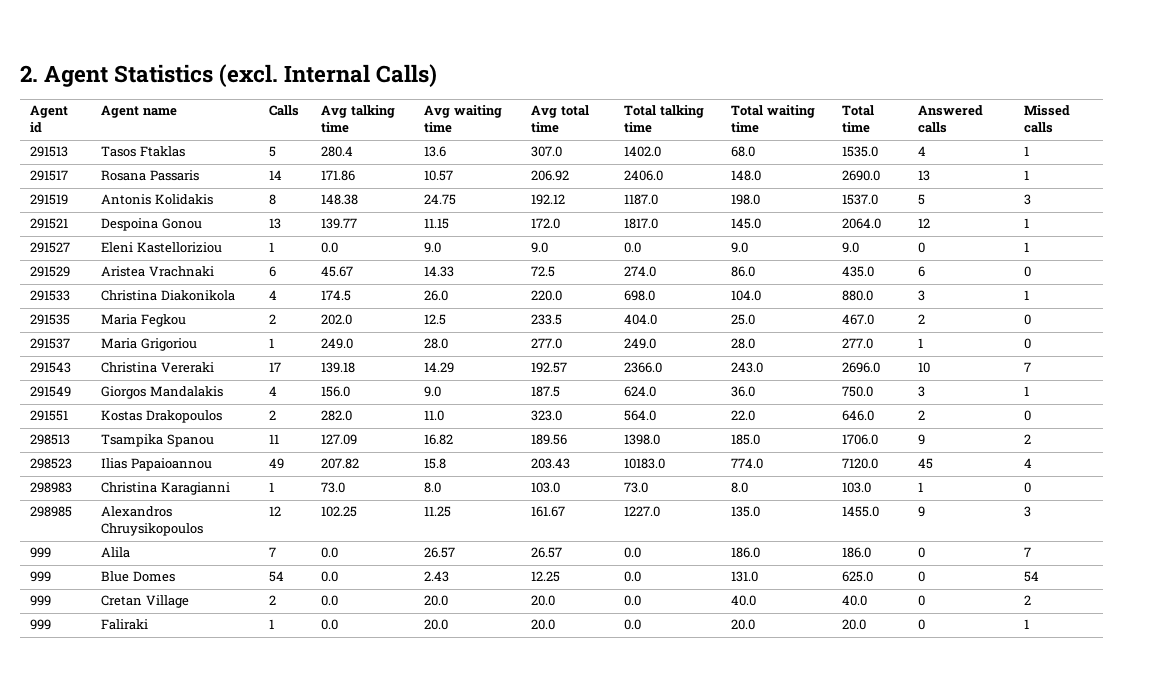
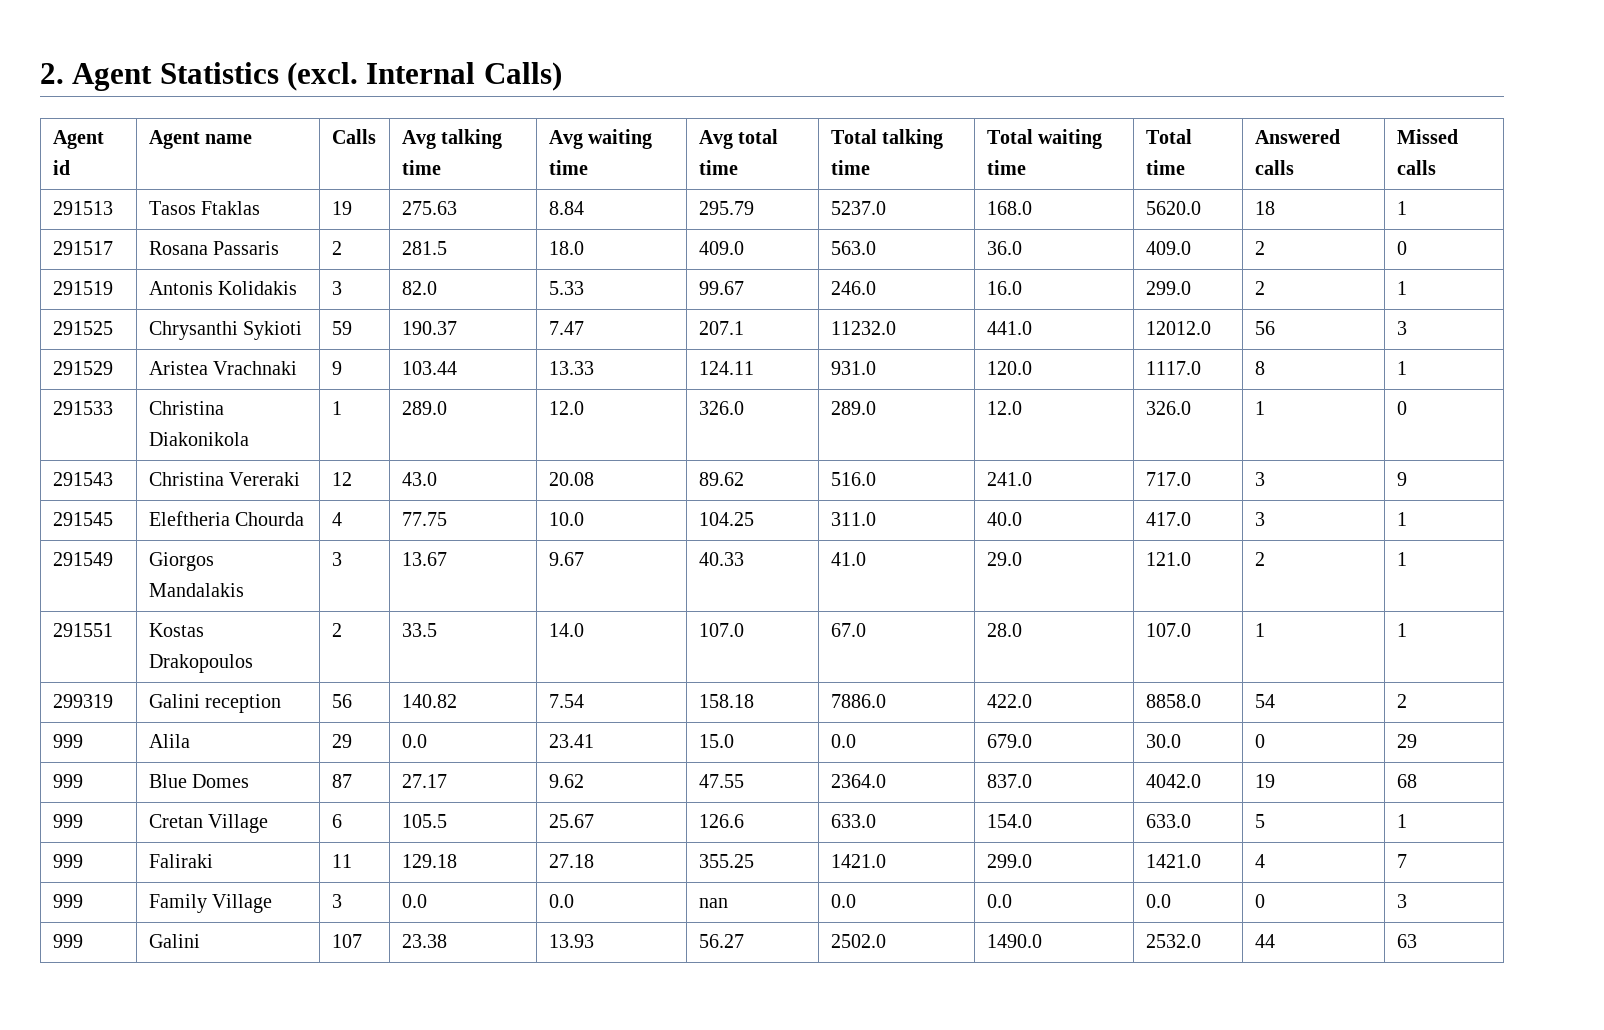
[269,146,277,157] [321,146,354,157] [424,146,447,157] [531,146,563,157] [624,146,662,157] [731,146,756,157] [842,146,879,157] [918,146,927,156] [1024,146,1030,156] [30,170,69,181] [101,170,199,181] [269,170,283,180] [321,170,356,181] [424,170,454,181] [531,170,570,181] [624,170,664,181] [731,170,762,181] [842,170,881,181] [918,170,931,181] [1024,170,1030,180] [30,194,69,205] [101,194,213,205] [269,194,277,205] [321,194,359,205] [424,194,457,205] [531,194,566,205] [624,194,659,205] [731,194,761,205] [842,194,879,205] [918,194,926,205] [1024,194,1032,205] [30,218,69,229] [101,218,202,231] [269,218,282,229] [321,218,358,229] [424,218,450,229] [531,218,561,229] [624,218,659,229] [731,218,762,229] [842,218,882,229] [918,218,931,228] [1024,218,1030,228] [30,242,71,253] [101,242,222,253] [269,242,275,252] [321,242,339,253] [424,242,442,253] [531,242,549,253] [624,242,642,253] [731,242,749,253] [842,242,860,253] [918,242,926,253] [1024,242,1030,252] [30,266,71,277] [101,266,214,277] [269,266,277,277] [321,266,354,277] [424,266,455,277] [531,266,556,277] [624,266,657,277] [731,266,756,277] [842,266,875,277] [918,266,926,277] [1024,266,1032,277] [30,290,71,301] [101,290,235,301] [269,290,278,300] [321,290,352,301] [424,290,449,301] [531,290,563,301] [624,290,656,301] [731,290,762,301] [842,290,874,301] [918,290,926,301] [1024,290,1030,300] [30,314,71,325] [101,314,186,327] [269,314,277,324] [321,314,353,325] [424,314,447,325] [531,314,563,325] [624,314,658,325] [731,314,756,325] [842,314,875,325] [918,314,926,324] [1024,314,1032,325] [30,338,71,349] [101,338,197,351] [269,338,275,348] [321,338,354,349] [424,338,449,349] [531,338,563,349] [624,338,657,349] [731,338,756,349] [842,338,874,349] 5 | 280.4 | 13.6 | 307.0 | 1402.0 | 68.0 | 1535.0 | 4 | 1 // 291517 | Rosana Passaris | 14 | 171.86 | 10.57 | 206.92 | 2406.0 | 148.0 | 2690.0 | 13 | 1 // 291519 | Antonis Kolidakis | 8 | 148.38 | 24.75 | 192.12 | 1187.0 | 198.0 | 1537.0 | 5 | 3 // 291521 | Despoina Gonou | 13 | 139.77 | 11.15 | 172.0 | 1817.0 | 145.0 | 2064.0 | 12 | 1 // 291527 | Eleni Kastelloriziou | 1 | 0.0 | 9.0 | 9.0 | 0.0 | 9.0 | 9.0 | 0 | 1 // 291529 | Aristea Vrachnaki | 6 | 45.67 | 14.33 | 72.5 | 274.0 | 86.0 | 435.0 | 6 | 0 // 291533 | Christina Diakonikola | 4 | 174.5 | 26.0 | 220.0 | 698.0 | 104.0 | 880.0 | 3 | 1 // 291535 | Maria Fegkou | 2 | 202.0 | 12.5 | 233.5 | 404.0 | 25.0 | 467.0 | 2 | 0 // 291537 | Maria Grigoriou | 1 | 249.0 | 28.0 | 277.0 | 249.0 | 28.0 | 277.0 -> [331,201,352,215] [401,201,457,215] [548,201,584,215] [698,201,754,215] [830,201,886,215] [986,201,1032,215] [1145,201,1201,215] [1254,201,1275,215] [1396,201,1407,215] [52,241,113,255] [148,241,280,255] [331,241,342,255] [401,241,447,255] [548,241,584,255] [698,241,744,255] [830,241,876,255] [986,241,1022,255] [1145,241,1191,255] [1254,241,1265,255] [1396,241,1407,255] [52,281,113,295] [148,281,298,295] [331,281,342,295] [401,281,437,295] [548,281,584,295] [698,281,744,295] [830,281,876,295] [986,281,1022,295] [1145,281,1191,295] [1254,281,1265,295] [1396,281,1407,295] [52,321,113,335] [148,321,303,340] [331,321,352,335] [401,321,457,335] [548,321,584,335] [698,321,744,335] [830,321,896,335] [986,321,1032,335] [1145,321,1211,335] [1254,321,1275,335] [1396,321,1407,335] [52,361,113,375] [148,361,298,375] [331,361,342,375] [401,361,457,375] [548,361,594,375] [698,361,754,375] [830,361,876,375] [986,361,1032,375] [1145,361,1201,375] [1254,361,1265,375] [1396,361,1407,375] [52,401,113,415] [148,401,224,415] [148,432,249,446] [331,401,342,415] [401,401,447,415] [548,401,584,415] [698,401,744,415] [830,401,876,415] [986,401,1022,415] [1145,401,1191,415] 19 | 275.63 | 8.84 | 295.79 | 5237.0 | 168.0 | 5620.0 | 18 | 1 // 291517 | Rosana Passaris | 2 | 281.5 | 18.0 | 409.0 | 563.0 | 36.0 | 409.0 | 2 | 0 // 291519 | Antonis Kolidakis | 3 | 82.0 | 5.33 | 99.67 | 246.0 | 16.0 | 299.0 | 2 | 1 // 291525 | Chrysanthi Sykioti | 59 | 190.37 | 7.47 | 207.1 | 11232.0 | 441.0 | 12012.0 | 56 | 3 // 291529 | Aristea Vrachnaki | 9 | 103.44 | 13.33 | 124.11 | 931.0 | 120.0 | 1117.0 | 8 | 1 // 291533 | Christina Diakonikola | 1 | 289.0 | 12.0 | 326.0 | 289.0 | 12.0 | 326.0
[269,362,282,372] [321,362,356,373] [424,362,455,373] [531,362,568,373] [624,362,663,373] [731,362,764,373] [842,362,881,373] [918,362,931,373] [1024,362,1032,372] [30,386,72,397] [101,386,223,399] [269,386,278,396] [321,386,351,397] [424,386,442,397] [531,386,561,397] [624,386,657,397] [731,386,756,397] [842,386,874,397] [918,386,926,397] 17 | 139.18 | 14.29 | 192.57 | 2366.0 | 243.0 | 2696.0 | 10 | 7 // 291549 | Giorgos Mandalakis | 4 | 156.0 | 9.0 | 187.5 | 624.0 | 36.0 | 750.0 | 3 -> [331,472,352,486] [401,472,437,486] [548,472,594,486] [698,472,744,486] [830,472,876,486] [986,472,1032,486] [1145,472,1191,486] [1254,472,1265,486] [1396,472,1407,486] [52,512,113,526] [148,511,305,526] [331,512,342,526] [401,512,447,526] [548,512,584,526] [698,512,754,526] [830,512,876,526] [986,512,1022,526] [1145,512,1191,526] [1254,512,1265,526] [1396,512,1407,526] [52,552,113,566] [148,552,214,571] [148,583,244,597] [331,552,342,566] [401,552,447,566] [548,552,584,566] [698,552,744,566] [830,552,866,566] [986,552,1022,566] [1145,552,1191,566] [1254,552,1265,566] 12 | 43.0 | 20.08 | 89.62 | 516.0 | 241.0 | 717.0 | 3 | 9 // 291545 | Eleftheria Chourda | 4 | 77.75 | 10.0 | 104.25 | 311.0 | 40.0 | 417.0 | 3 | 1 // 291549 | Giorgos Mandalakis | 3 | 13.67 | 9.67 | 40.33 | 41.0 | 29.0 | 121.0 | 2
[321,410,353,421] [424,410,445,421] [531,410,563,421] [624,410,657,421] [731,410,756,421] [842,410,875,421] [918,410,926,420] [1024,410,1032,421] [30,434,71,445] [101,434,214,447] [269,434,280,444] [321,434,358,445] [424,434,454,445] [531,434,568,445] [624,434,661,445] [731,434,761,445] [842,434,879,445] [918,434,926,445] [1024,434,1032,444] [30,458,73,469] [101,458,212,471] [269,458,285,469] [321,458,360,469] [424,458,447,469] [531,458,571,469] [624,458,666,469] [731,458,764,469] [842,458,879,469] [918,458,934,469] [1024,458,1033,468] [30,482,73,493] [101,482,230,495] [269,482,275,492] [321,482,346,493] [424,482,442,493] [531,482,561,493] [624,482,649,493] [731,482,749,493] [842,482,872,493] [918,482,924,492] [1024,482,1032,493] [30,506,73,517] [101,506,173,517] [101,523,204,536] [269,506,282,516] [321,506,358,517] [424,506,452,517] [531,506,566,517] [624,506,661,517] [731,506,761,517] [842,506,880,517] [918,506,926,517] [1024,506,1032,517] 282.0 | 11.0 | 323.0 | 564.0 | 22.0 | 646.0 | 2 | 0 // 298513 | Tsampika Spanou | 11 | 127.09 | 16.82 | 189.56 | 1398.0 | 185.0 | 1706.0 | 9 | 2 // 298523 | Ilias Papaioannou | 49 | 207.82 | 15.8 | 203.43 | 10183.0 | 774.0 | 7120.0 | 45 | 4 // 298983 | Christina Karagianni | 1 | 73.0 | 8.0 | 103.0 | 73.0 | 8.0 | 103.0 | 1 | 0 // 298985 | Alexandros Chruysikopoulos | 12 | 102.25 | 11.25 | 161.67 | 1227.0 | 135.0 | 1455.0 | 9 | 3 -> [401,623,437,637] [548,623,584,637] [698,623,744,637] [830,623,866,637] [986,623,1022,637] [1145,623,1191,637] [1254,623,1265,637] [1396,623,1407,637] [52,694,113,708] [148,694,282,713] [331,694,352,708] [401,694,457,708] [548,694,584,708] [698,694,754,708] [830,694,886,708] [986,694,1032,708] [1145,694,1201,708] [1254,694,1275,708] [1396,694,1407,708] 33.5 | 14.0 | 107.0 | 67.0 | 28.0 | 107.0 | 1 | 1 // 299319 | Galini reception | 56 | 140.82 | 7.54 | 158.18 | 7886.0 | 422.0 | 8858.0 | 54 | 2
[269,547,277,557] [321,547,339,558] [424,547,456,558] [531,547,563,558] [624,547,642,558] [731,547,761,558] [842,547,872,558] [918,547,926,558] [1024,547,1032,557] 7 | 0.0 | 26.57 | 26.57 | 0.0 | 186.0 | 186.0 | 0 | 7 -> [331,734,352,748] [401,734,427,748] [548,734,594,748] [698,734,734,748] [830,734,856,748] [986,734,1032,748] [1145,734,1181,748] [1254,734,1265,748] [1396,734,1417,748] 29 | 0.0 | 23.41 | 15.0 | 0.0 | 679.0 | 30.0 | 0 | 29
[269,571,285,582] [321,571,339,582] [424,571,450,582] [531,571,561,582] [624,571,642,582] [731,571,759,582] [842,571,874,582] [918,571,926,582] [1024,571,1040,582] [30,595,52,606] [101,595,189,608] [269,595,277,605] [321,595,339,606] [424,595,449,606] [531,595,556,606] [624,595,642,606] [731,595,757,606] [842,595,868,606] [918,595,926,606] [1024,595,1032,605] [30,619,52,630] [101,619,149,630] [269,619,275,629] [321,619,339,630] [424,619,449,630] [531,619,556,630] [624,619,642,630] [731,619,756,630] [842,619,867,630] [918,619,926,630] [1024,619,1030,629] 54 | 0.0 | 2.43 | 12.25 | 0.0 | 131.0 | 625.0 | 0 | 54 // 999 | Cretan Village | 2 | 0.0 | 20.0 | 20.0 | 0.0 | 40.0 | 40.0 | 0 | 2 // 999 | Faliraki | 1 | 0.0 | 20.0 | 20.0 | 0.0 | 20.0 | 20.0 | 0 | 1 -> [331,774,352,788] [401,774,447,788] [548,774,584,788] [698,774,744,788] [830,774,886,788] [986,774,1032,788] [1145,774,1201,788] [1254,774,1275,788] [1396,774,1417,788] [52,814,83,828] [148,814,269,833] [331,814,342,828] [401,814,447,828] [548,814,594,828] [698,814,744,828] [830,814,876,828] [986,814,1032,828] [1145,814,1191,828] [1254,814,1265,828] [1396,814,1407,828] [52,854,83,868] [148,854,213,868] [331,854,352,868] [401,854,457,868] [548,854,594,868] [698,854,754,868] [830,854,886,868] [986,854,1032,868] [1145,854,1201,868] [1254,854,1265,868] [1396,854,1407,868] [52,894,83,908] [148,894,273,913] [331,894,342,908] [401,894,427,908] [548,894,574,908] [698,898,728,908] [830,894,856,908] [986,894,1012,908] [1145,894,1171,908] [1254,894,1265,908] [1396,894,1407,908] [52,934,83,948] [148,934,200,948] [331,934,362,948] [401,934,447,948] [548,934,594,948] [698,934,744,948] [830,934,886,948] [986,934,1042,948] [1145,934,1201,948] [1254,934,1275,948] [1396,934,1417,948] 87 | 27.17 | 9.62 | 47.55 | 2364.0 | 837.0 | 4042.0 | 19 | 68 // 999 | Cretan Village | 6 | 105.5 | 25.67 | 126.6 | 633.0 | 154.0 | 633.0 | 5 | 1 // 999 | Faliraki | 11 | 129.18 | 27.18 | 355.25 | 1421.0 | 299.0 | 1421.0 | 4 | 7 // 999 | Family Village | 3 | 0.0 | 0.0 | nan | 0.0 | 0.0 | 0.0 | 0 | 3 // 999 | Galini | 107 | 23.38 | 13.93 | 56.27 | 2502.0 | 1490.0 | 2532.0 | 44 | 63

